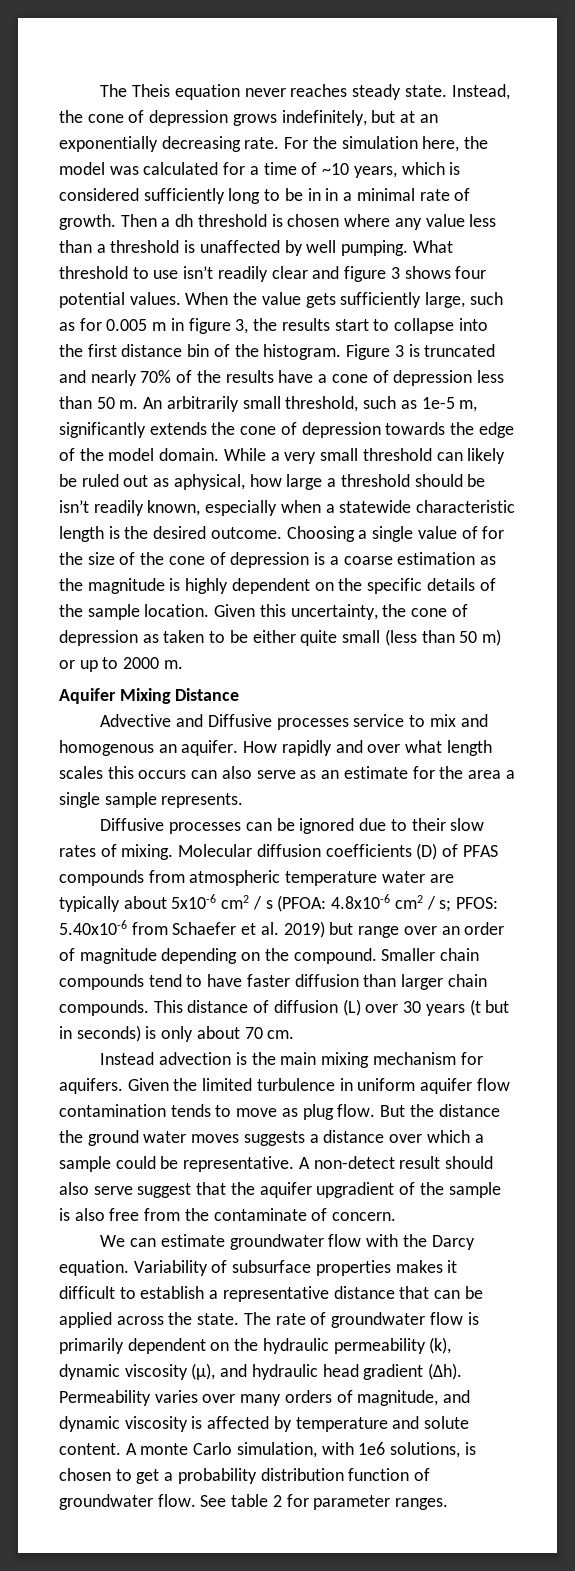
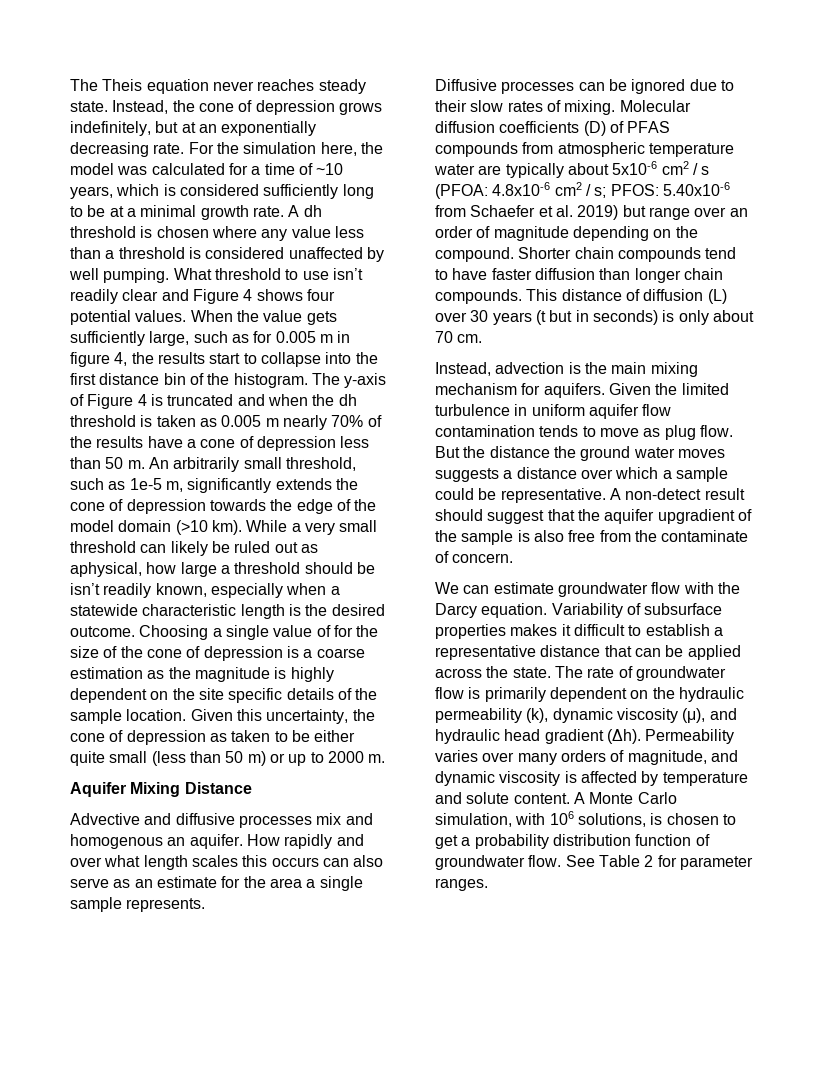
[307,188,471,201] [59,214,171,230] in in a minimal rate of growth. Then a -> [109,205,300,220] at a minimal growth rate. A
(196, 246) none -> [205,247,285,259] considered
[344,266,400,282] figure 3 -> [192,289,253,304] Figure 4
[235,319,249,334] 3, -> [114,352,128,366] 4,
[346,344,496,360] [59,370,86,383] Figure 3 is truncated and -> [311,373,387,388] [70,394,357,409] [70,415,279,427] The y-axis of Figure 4 is truncated and when the dh threshold is taken as 0.005 m
[159,448,220,461] domain. -> [118,520,242,535] domain (>10 km).
(363, 584) none -> [198,688,224,700] site
[207,714,426,730] Diffusive processes service to -> [175,813,312,828] diffusive processes
[381,948,436,961] Smaller -> [518,247,572,259] Shorter
[401,974,444,990] larger -> [634,268,681,283] longer
[100,1052,155,1065] Instead -> [435,362,491,376] Instead,
[59,1182,133,1195] also serve -> (483, 515) none
[140,1443,189,1455] monte -> [589,792,634,804] Monte
[358,1442,386,1455] 1e6 -> [549,811,574,825] 106
[231,1494,269,1507] table -> [598,855,640,867] Table

